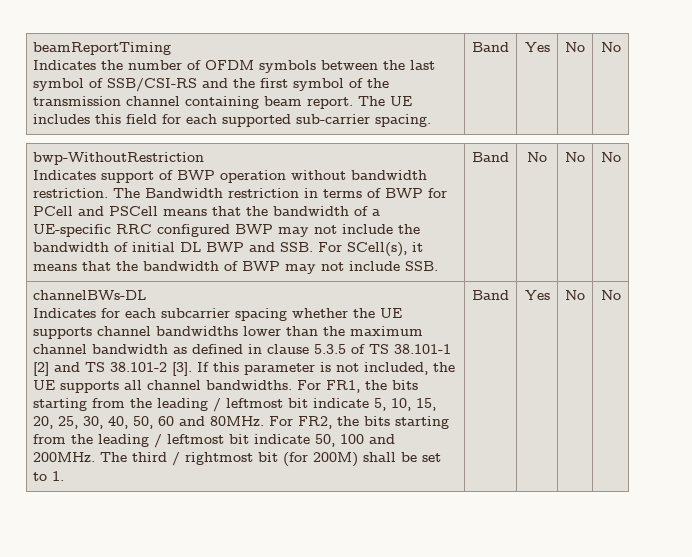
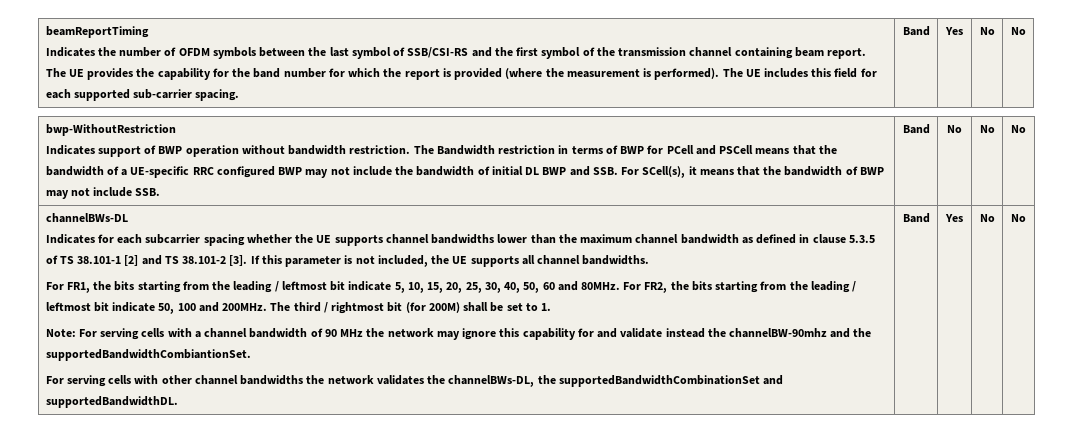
(413, 101) none -> [87,68,761,80] provides the capability for the band number for which the report is provided (where the measurement is performed). The UE
(293, 385) none -> (650, 260) //
(65, 476) none -> [45,328,872,340] [45,349,251,361] [45,375,784,387] [45,396,178,408] // Note: For serving cells with a channel bandwidth of 90 MHz the network may ignore this capability for and validate instead the channelBW-90mhz and the supportedBandwidthCombiantionSet. // For serving cells with other channel bandwidths the network validates the channelBWs-DL, the supportedBandwidthCombinationSet and supportedBandwidthDL.

